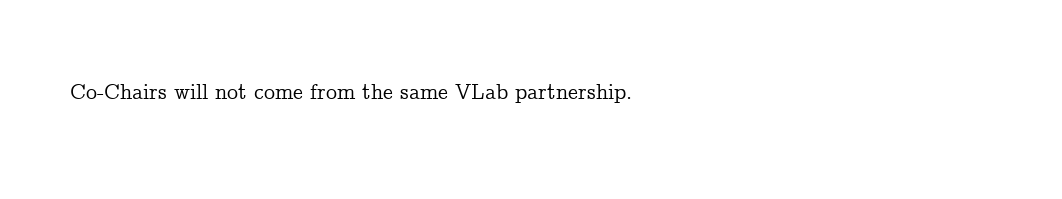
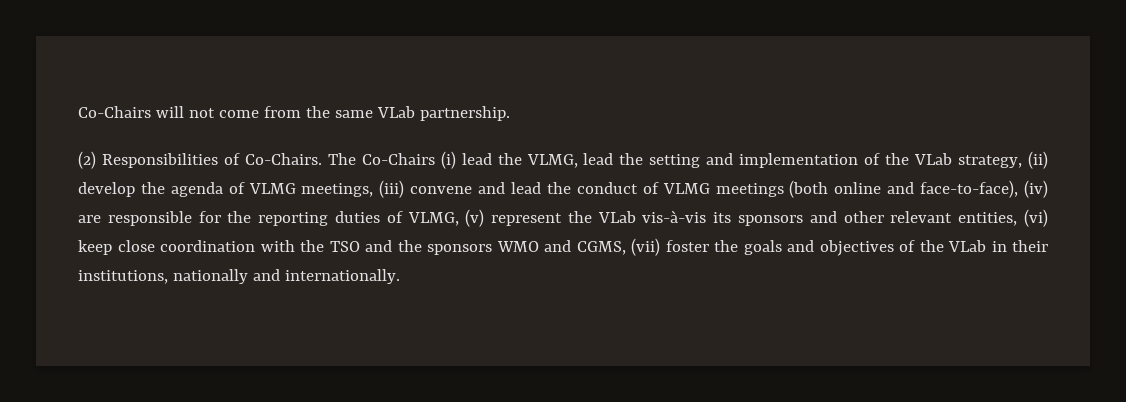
(632, 93) none -> [78,151,1048,169] [78,180,1049,198] [78,209,1048,227] [78,238,1048,256] [78,269,400,284] // (2) Responsibilities of Co-Chairs. The Co-Chairs (i) lead the VLMG, lead the setting and implementation of the VLab strategy, (ii) develop the agenda of VLMG meetings, (iii) convene and lead the conduct of VLMG meetings (both online and face-to-face), (iv) are responsible for the reporting duties of VLMG, (v) represent the VLab vis-à-vis its sponsors and other relevant entities, (vi) keep close coordination with the TSO and the sponsors WMO and CGMS, (vii) foster the goals and objectives of the VLab in their institutions, nationally and internationally.

